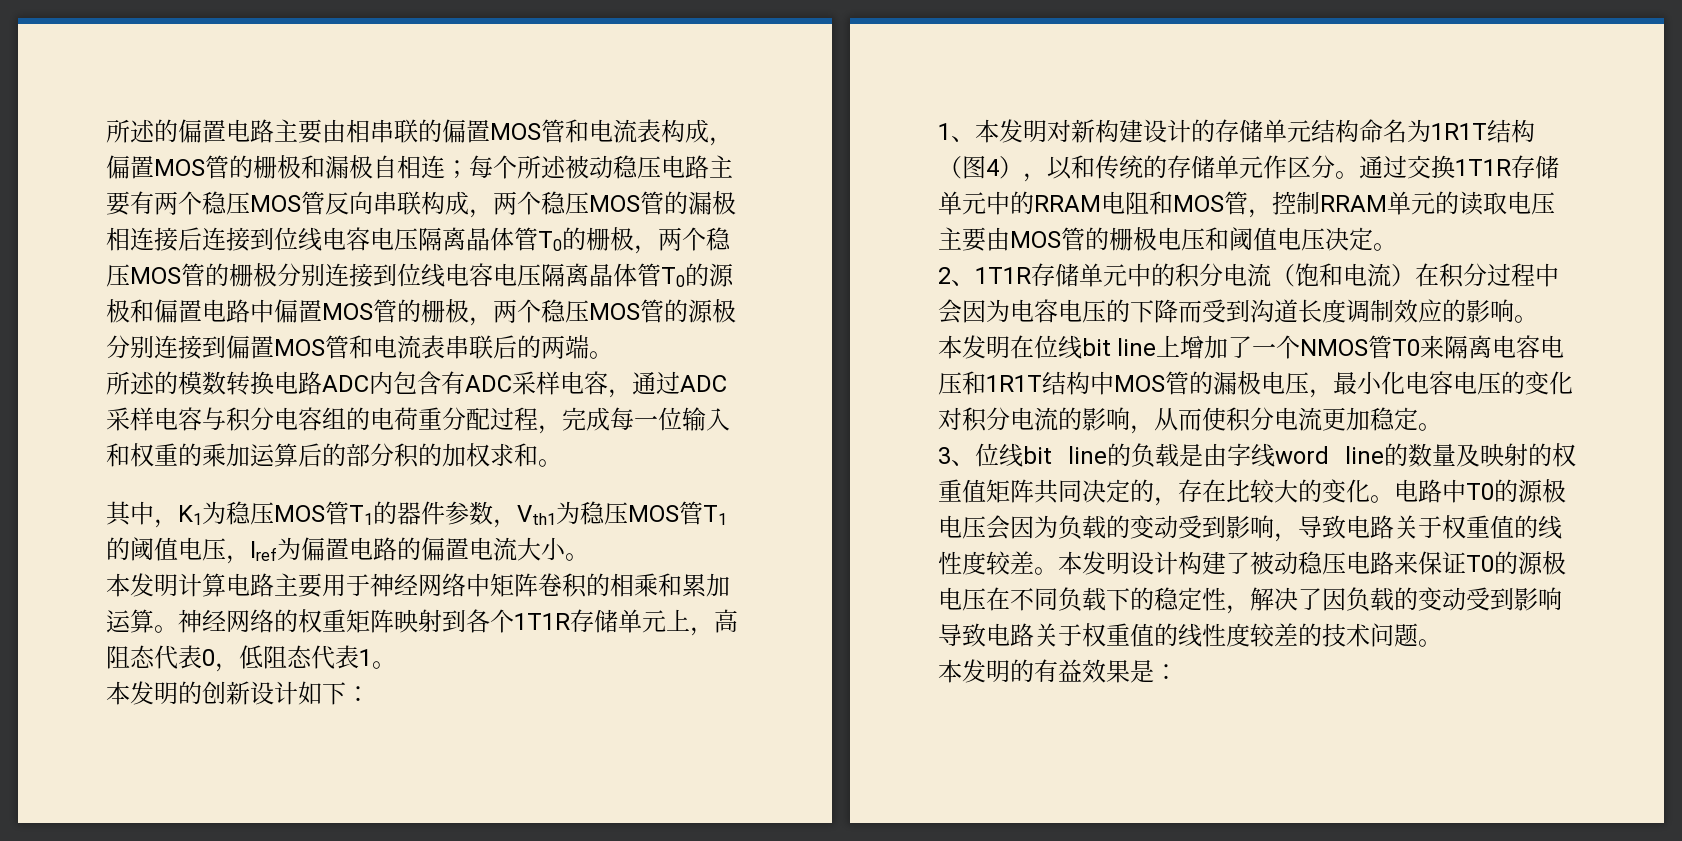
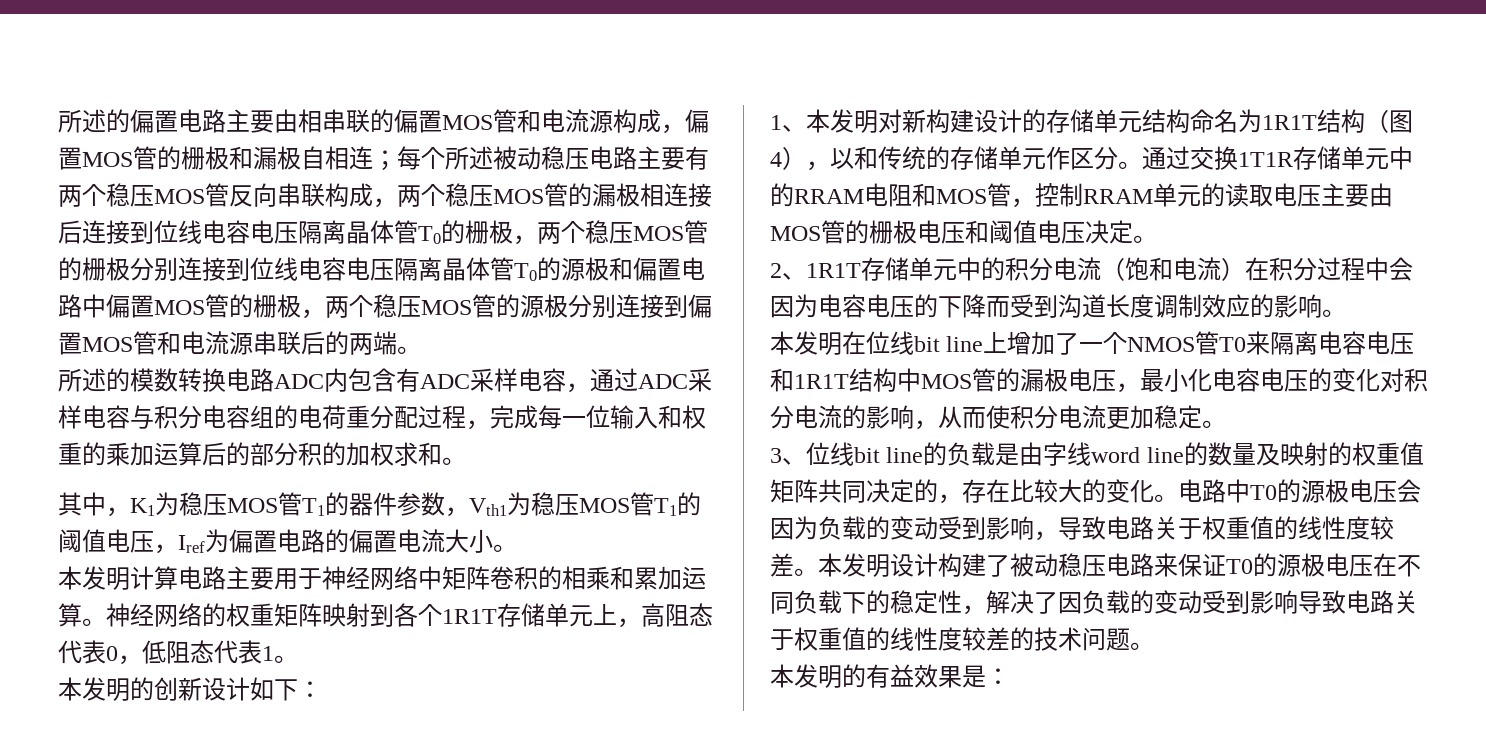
[637,119,661,143] 表 -> [589,109,613,133] 源
[421,335,445,359] 表 -> [229,331,253,355] 源
[514,613,570,630] 1T1R -> [442,609,497,624] 1R1T
[975,267,1031,284] 1T1R -> [806,263,861,278] 1R1T

